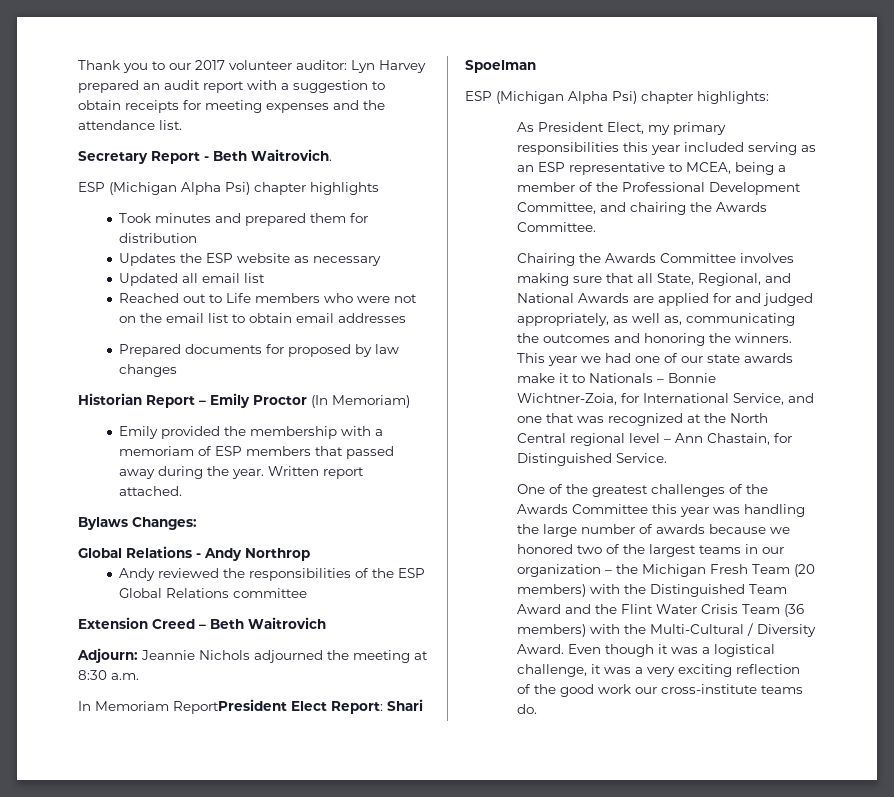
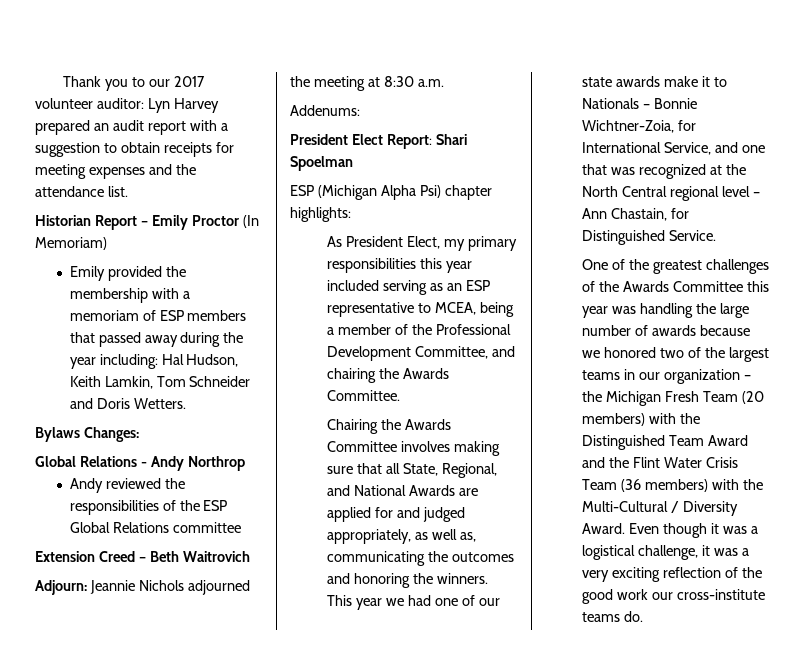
[78,149,332,164] [78,182,379,195] [118,213,368,226] [118,233,197,243] [118,253,381,266] [118,273,265,286] [118,293,417,303] [118,313,406,323] [118,344,399,357] [118,364,177,377] // Secretary Report - Beth Waitrovich. // ESP (Michigan Alpha Psi) chapter highlights // Took minutes and prepared them for distribution // Updates the ESP website as necessary // Updated all email list // Reached out to Life members who were not on the email list to obtain email addresses // Prepared documents for proposed by law changes -> (128, 191) none
[231,466,364,479] [118,486,182,496] year. Written report attached. -> [69,354,239,369] [69,376,251,389] [69,398,186,409] year including: Hal Hudson, Keith Lamkin, Tom Schneider and Doris Wetters.
[78,699,287,714] In Memoriam ReportPresident -> [290,105,360,116] [290,134,348,145] Addenums: // President

